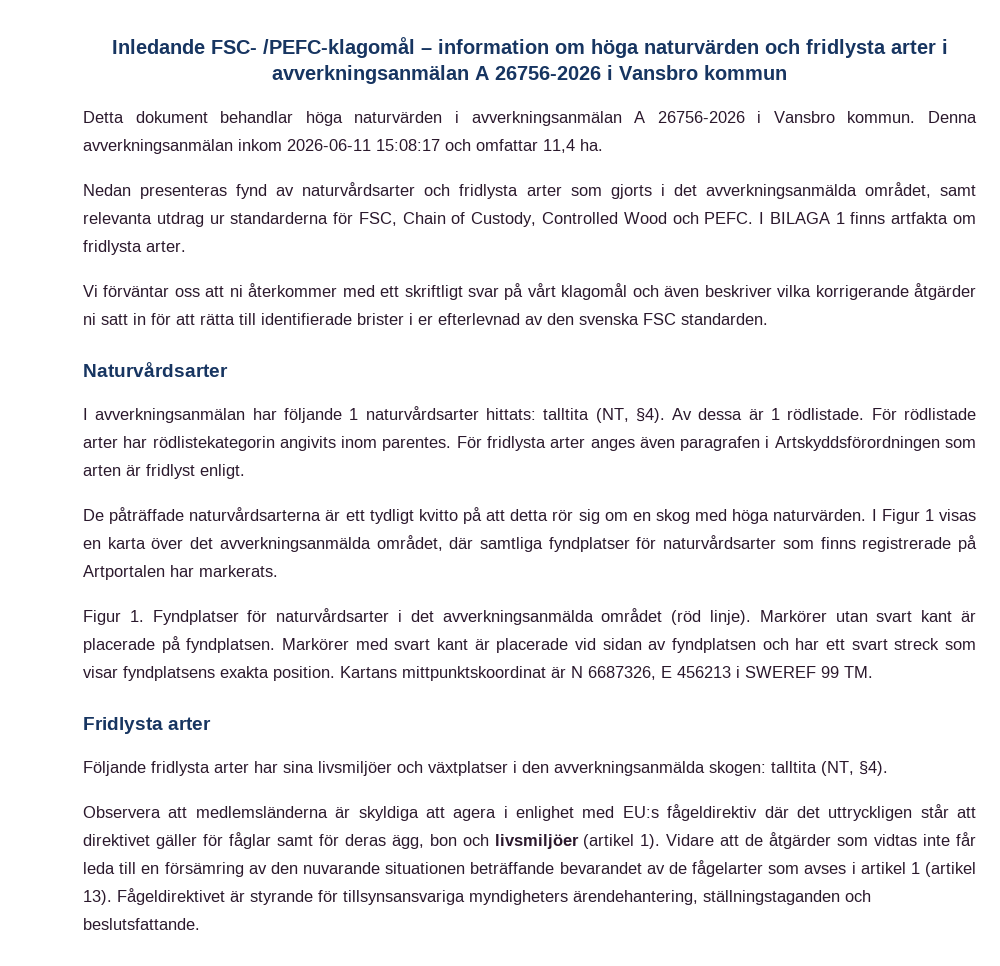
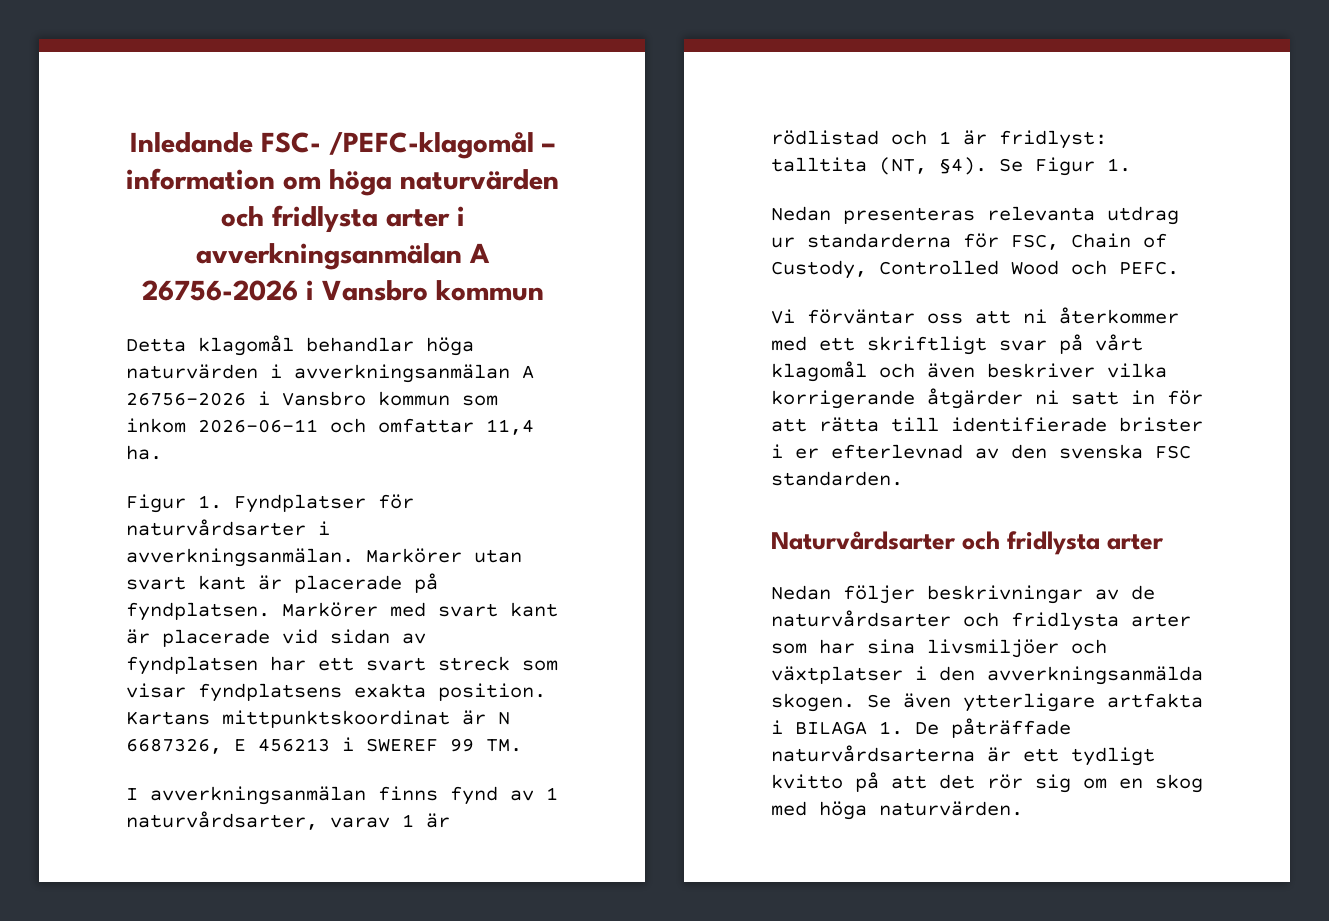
[135,111,208,123] dokument -> [198,335,294,356] klagomål
[847,111,978,123] [83,139,233,154] kommun. Denna avverkningsanmälan -> [378,391,498,406] kommun som
[376,139,440,151] 15:08:17 -> (318, 426) none
[83,182,976,199] Nedan presenteras fynd av naturvårdsarter och fridlysta arter som gjorts i det avverkningsanmälda området, samt -> [126,494,414,513] [126,519,330,536] [126,548,522,567] [126,573,438,593] [126,602,558,621] [126,629,426,647] [126,656,558,675] [126,683,546,702] [126,710,510,728] [126,737,522,754] [126,786,558,805] [126,811,450,830] [771,130,1107,149] [771,157,1131,176] [771,206,975,224] Figur 1. Fyndplatser för naturvårdsarter i avverkningsanmälan. Markörer utan svart kant är placerade på fyndplatsen. Markörer med svart kant är placerade vid sidan av fyndplatsen har ett svart streck som visar fyndplatsens exakta position. Kartans mittpunktskoordinat är N 6687326, E 456213 i SWEREF 99 TM. // I avverkningsanmälan finns fynd av 1 naturvårdsarter, varav 1 är rödlistad och 1 är fridlyst: talltita (NT, §4). Se Figur 1. // Nedan presenteras
[759,212,977,224] [83,240,186,255] I BILAGA 1 finns artfakta om fridlysta arter. -> (1179, 268) none
[83,406,976,423] [83,436,977,451] [83,464,245,479] // I avverkningsanmälan har följande 1 naturvårdsarter hittats: talltita (NT, §4). Av dessa är 1 rödlistade. För rödlistade arter har rödlistekategorin angivits inom parentes. För fridlysta arter anges även paragrafen i Artskyddsförordningen som arten är fridlyst enligt. // -> [962,531,1164,555] [771,585,1155,604] [771,610,1191,631] [771,639,1107,658] [771,666,1203,685] [771,693,1203,712] [771,720,903,735] och fridlysta arter // Nedan följer beskrivningar av de naturvårdsarter och fridlysta arter som har sina livsmiljöer och växtplatser i den avverkningsanmälda skogen. Se även ytterligare artfakta i BILAGA 1.
[510,509,549,521] detta -> [939,774,975,789] det
[871,509,976,524] [83,535,977,552] [83,565,278,580] [83,608,976,625] [83,636,976,653] [83,666,873,681] [83,717,212,734] [83,761,888,776] [83,804,976,821] [83,832,977,849] [83,860,976,877] [83,888,871,905] [83,918,200,930] I Figur 1 visas en karta över det avverkningsanmälda området, där samtliga fyndplatser för naturvårdsarter som finns registrerade på Artportalen har markerats. // Figur 1. Fyndplatser för naturvårdsarter i det avverkningsanmälda området (röd linje). Markörer utan svart kant är placerade på fyndplatsen. Markörer med svart kant är placerade vid sidan av fyndplatsen och har ett svart streck som visar fyndplatsens exakta position. Kartans mittpunktskoordinat är N 6687326, E 456213 i SWEREF 99 TM. // Fridlysta arter // Följande fridlysta arter har sina livsmiljöer och växtplatser i den avverkningsanmälda skogen: talltita (NT, §4). // Observera att medlemsländerna är skyldiga att agera i enlighet med EU:s fågeldirektiv där det uttryckligen står att direktivet gäller för fåglar samt för deras ägg, bon och livsmiljöer (artikel 1). Vidare att de åtgärder som vidtas inte får leda till en försämring av den nuvarande situationen beträffande bevarandet av de fågelarter som avses i artikel 1 (artikel 13). Fågeldirektivet är styrande för tillsynsansvariga myndigheters ärendehantering, ställningstaganden och beslutsfattande. -> (1023, 808) none

